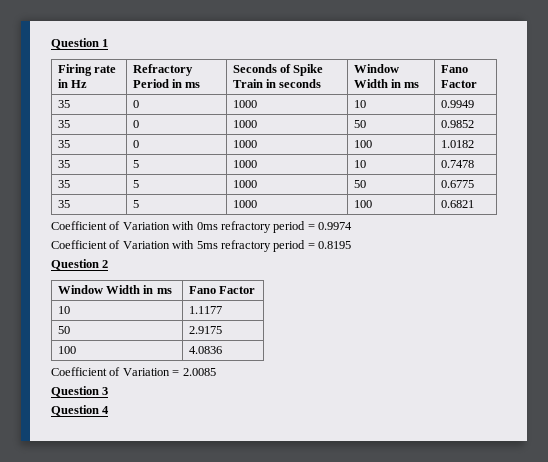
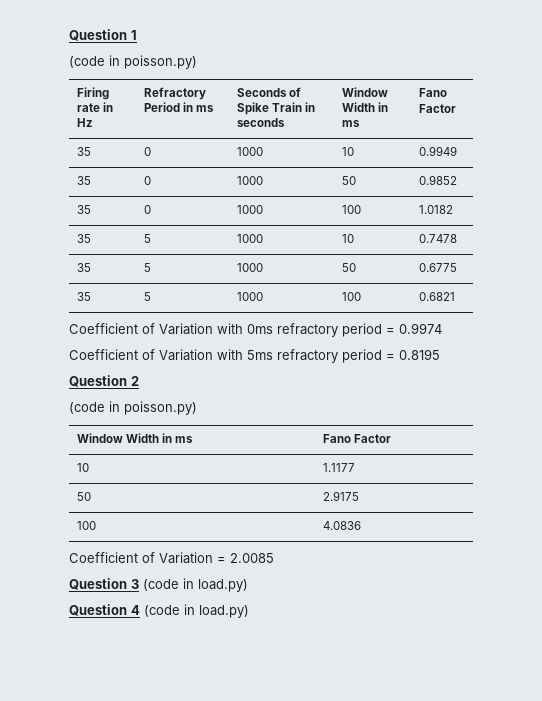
(109, 43) none -> [69,55,197,69] // (code in poisson.py)
(109, 264) none -> [69,401,197,415] // (code in poisson.py)
(109, 391) none -> [143,578,248,592] (code in load.py)
(110, 410) none -> [144,604,249,618] (code in load.py)

